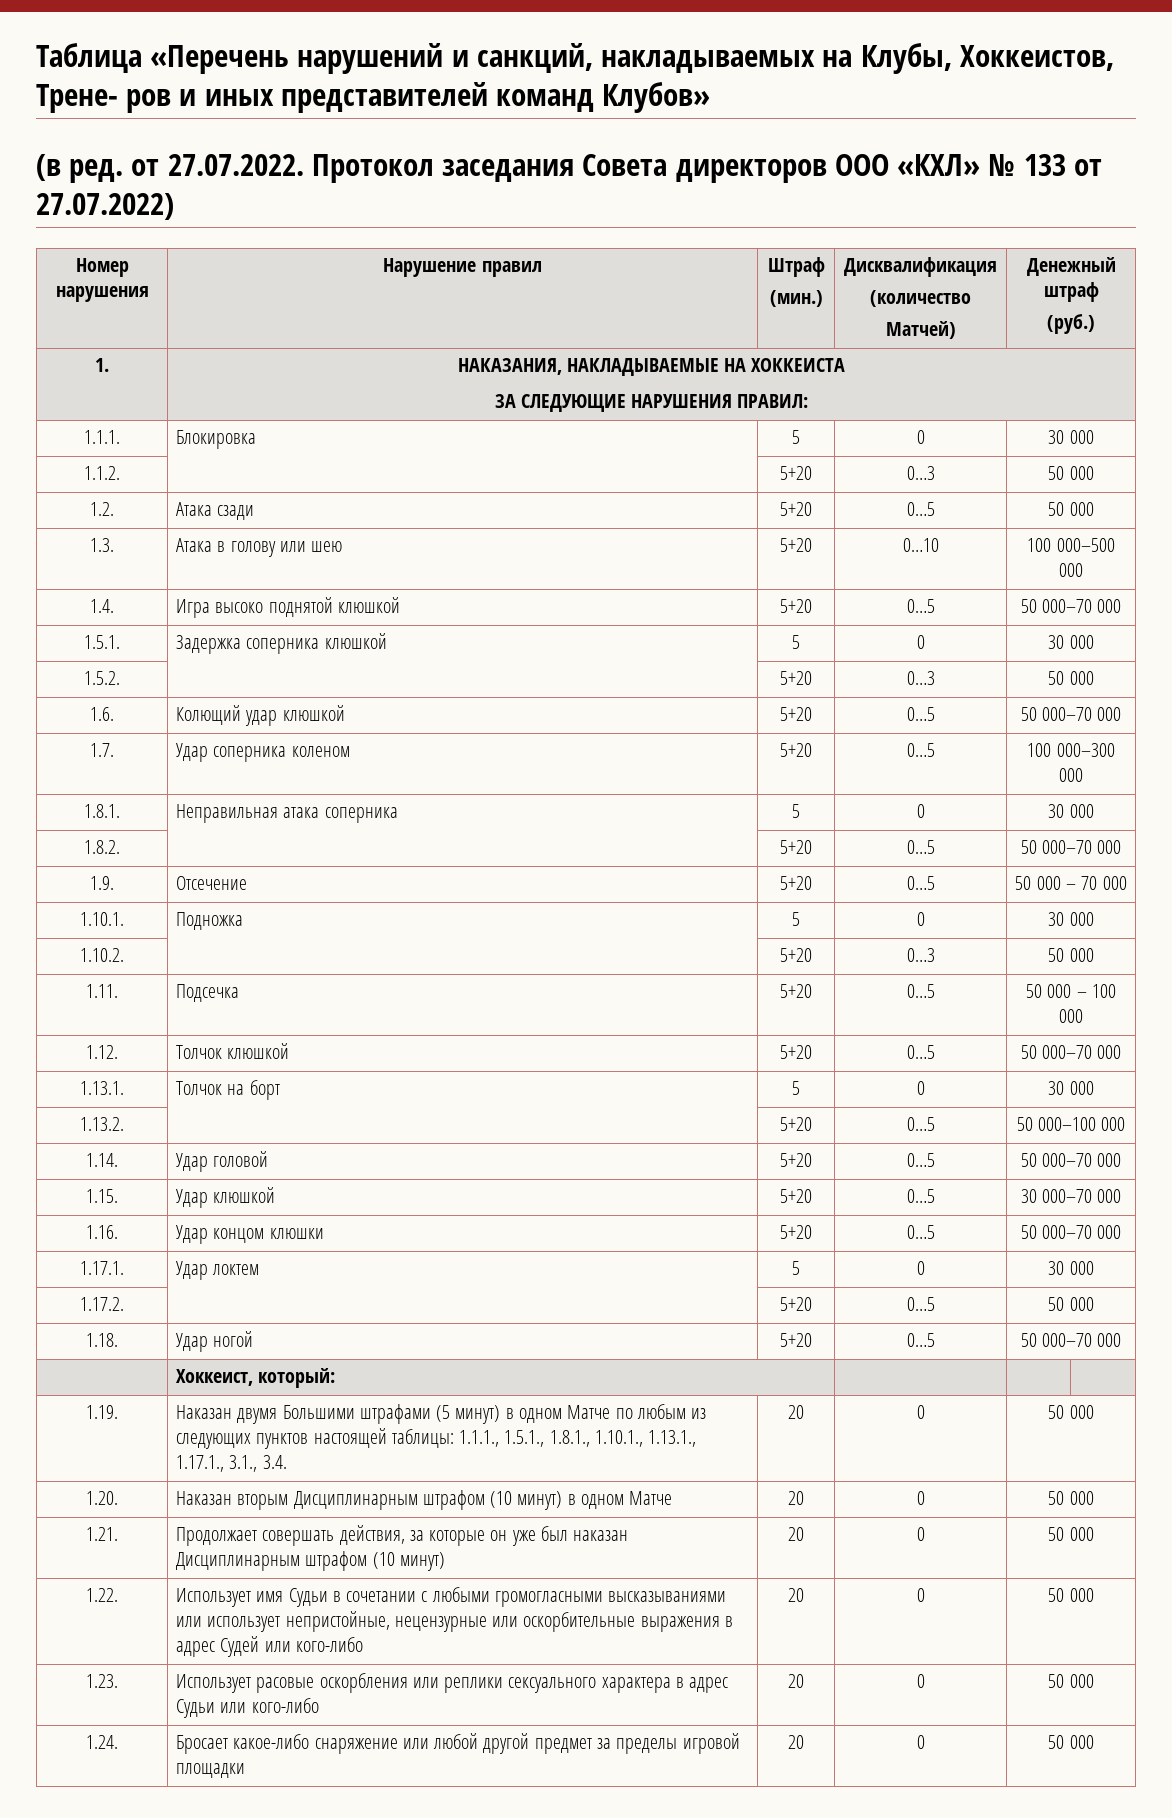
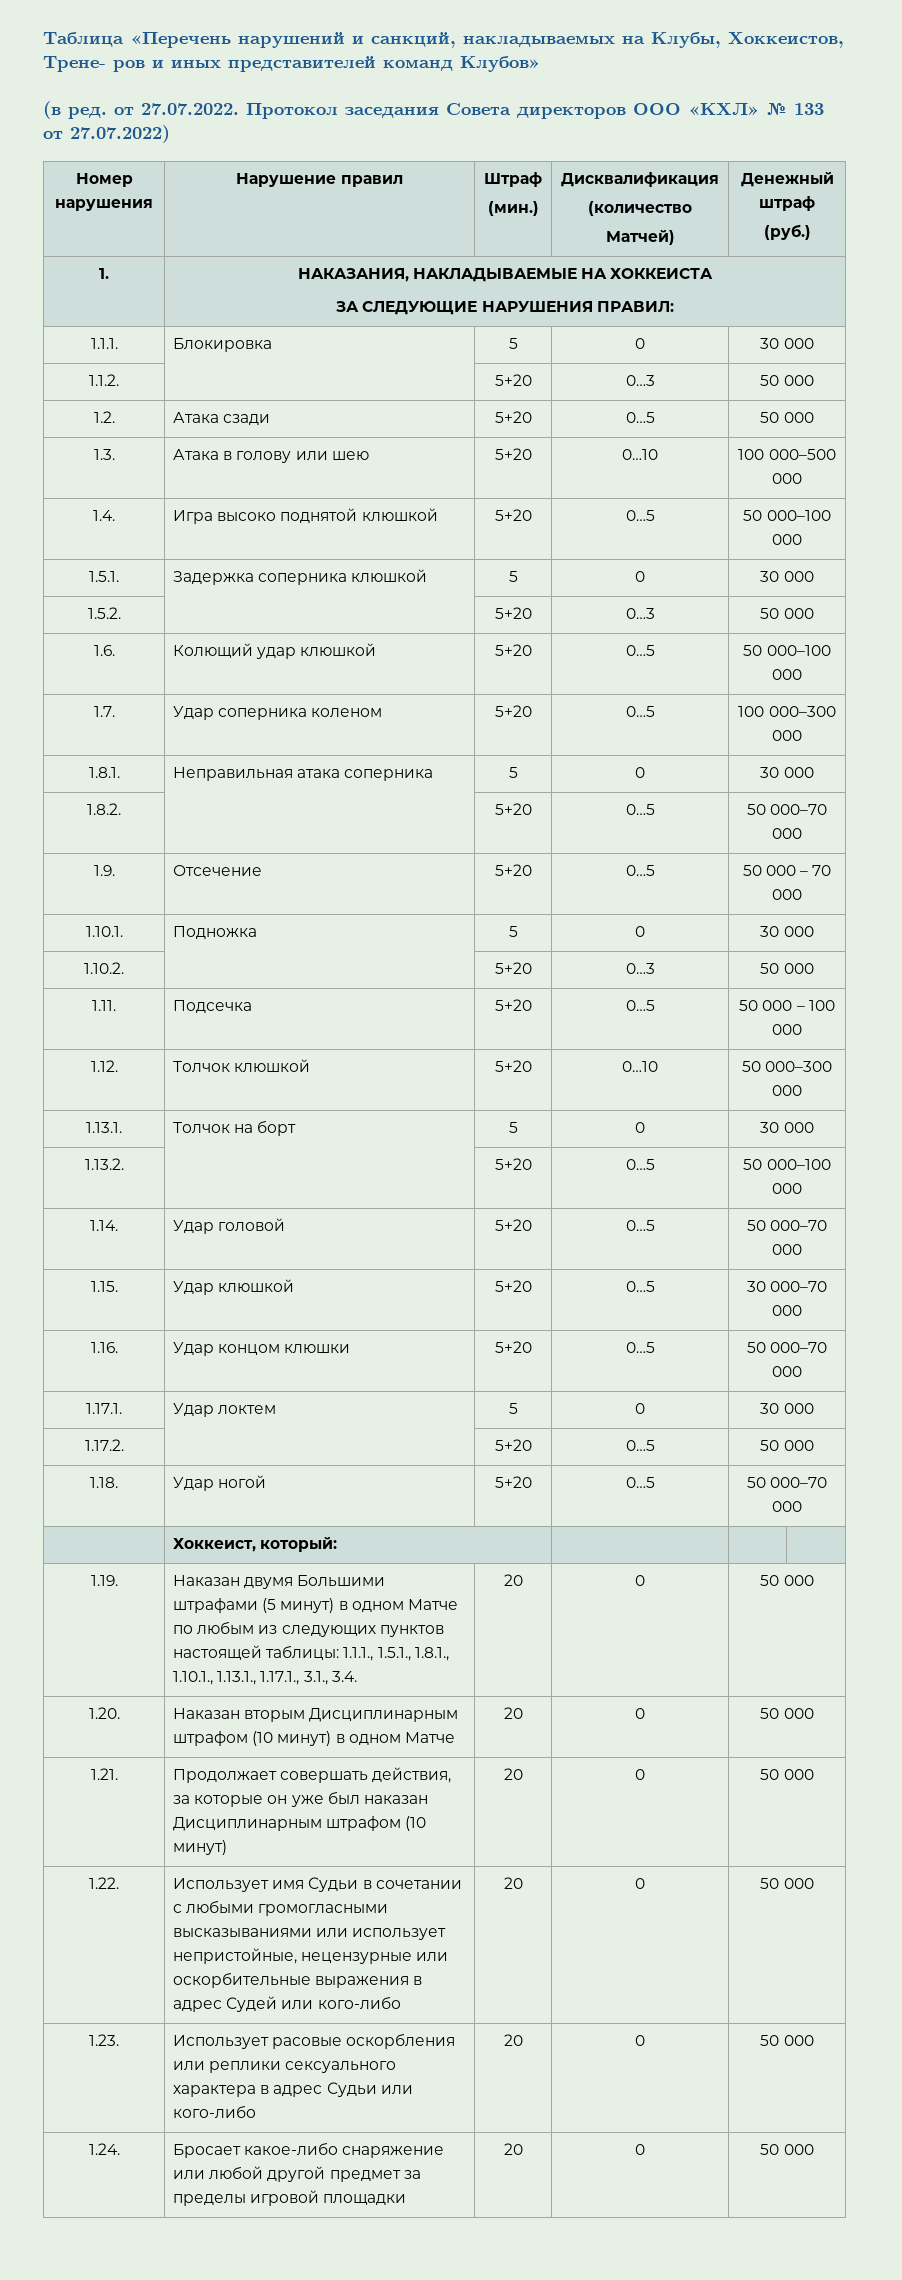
[1042,599,1092,613] 000–70 -> [766,510,831,521] 000–100
[1042,707,1092,721] 000–70 -> [766,645,831,656] 000–100
[906,1045,935,1059] [1020,1045,1092,1059] 0…5 | 50 000–70 -> [622,1061,658,1072] [741,1061,833,1072] 0…10 | 50 000–300

